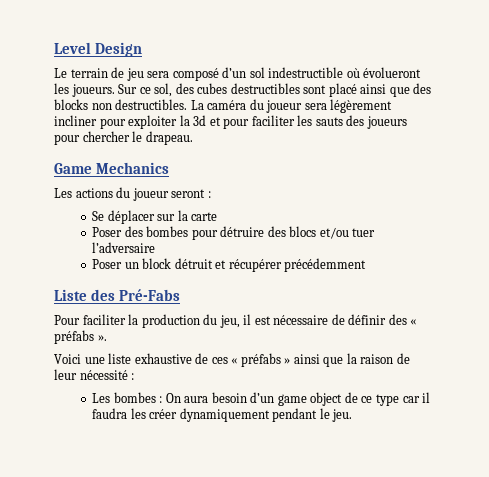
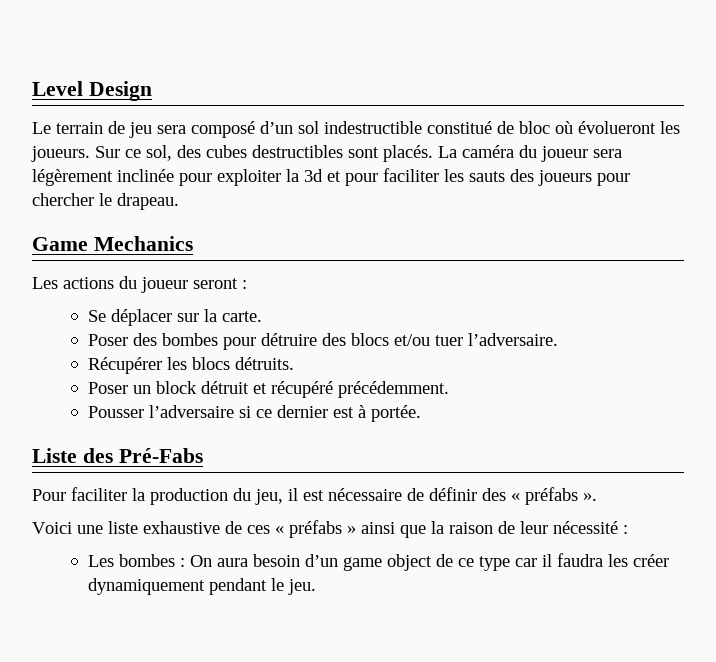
(344, 72) none -> [427,121,550,134] constitué de bloc
[328,83,432,97] [54,99,188,110] placé ainsi que des blocks non destructibles. -> [383,145,433,162] placés.
[54,115,97,126] incliner -> [117,169,174,182] inclinée
[191,212,218,221] carte -> [221,311,262,322] carte.
[92,242,156,253] l’adversaire -> [467,333,558,346] [87,357,294,374] l’adversaire. // Récupérer les blocs détruits.
[228,258,367,272] récupérer précédemment -> [270,381,449,398] [87,405,421,422] récupéré précédemment. // Pousser l’adversaire si ce dernier est à portée.

